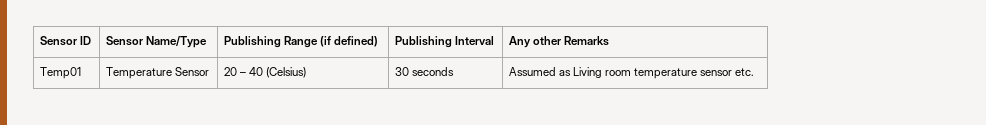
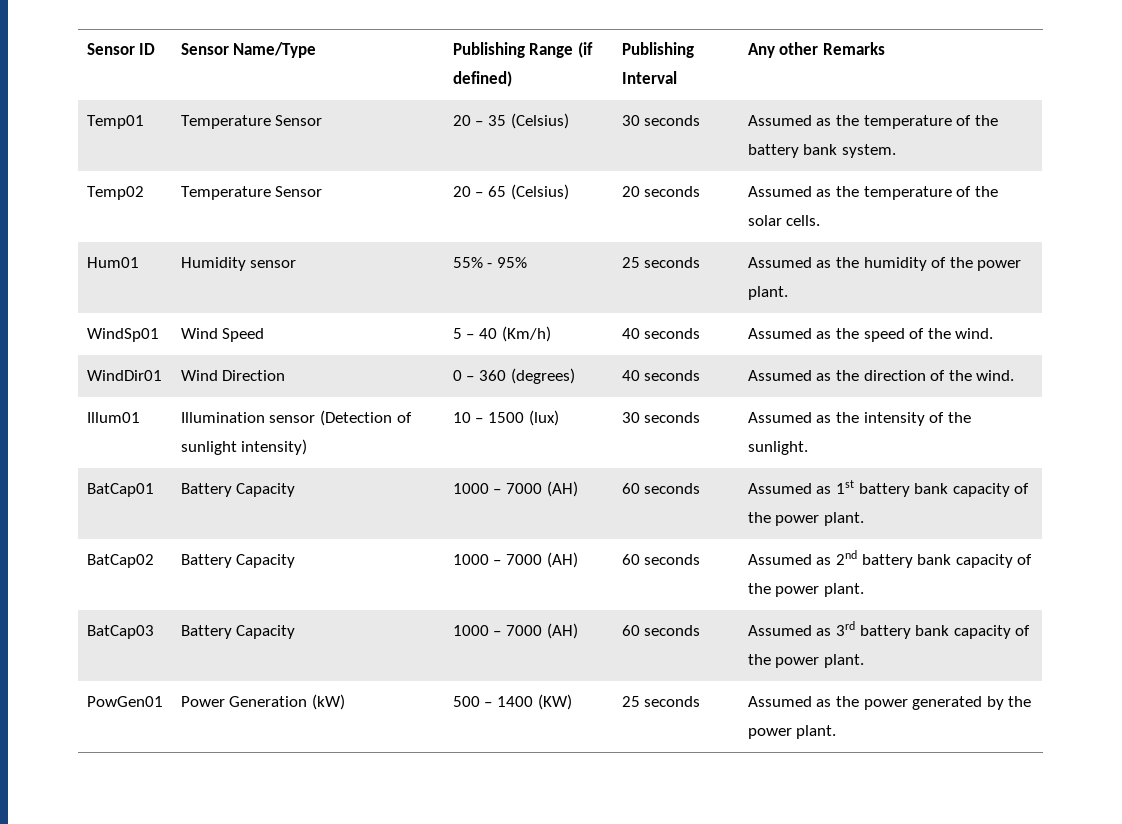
[248,67,263,76] 40 -> [488,115,507,126] 35
[572,67,755,79] Living room temperature sensor etc. -> [836,115,998,129] [747,144,897,158] [86,186,144,200] [180,186,323,200] [452,184,569,200] [621,186,701,197] [747,186,998,200] [747,215,821,226] [86,257,139,268] [180,257,297,271] [452,257,528,268] [621,257,701,268] [747,257,1022,271] [747,286,788,300] [86,328,159,342] [180,328,265,342] [452,326,551,342] [621,328,701,339] [747,328,994,342] [86,370,162,381] [180,370,286,381] [452,368,575,384] [621,370,701,381] [747,370,1015,381] [86,412,140,423] [180,410,412,426] [180,439,308,455] [452,410,559,426] [621,412,701,423] [747,412,971,426] [747,441,808,455] [86,483,154,497] [180,483,296,497] [452,481,578,497] [621,483,701,494] [747,480,1030,497] [747,512,865,526] [86,554,154,568] [180,554,296,568] [452,552,578,568] [621,554,701,565] [747,550,1033,568] [747,583,865,597] [86,625,154,639] [180,625,296,639] [452,623,578,639] [621,625,701,636] [747,621,1031,639] [747,654,865,668] [86,696,163,707] [180,694,346,710] [452,694,572,710] [621,696,701,707] [747,696,1032,710] [747,725,837,739] the temperature of the battery bank system. // Temp02 | Temperature Sensor | 20 – 65 (Celsius) | 20 seconds | Assumed as the temperature of the solar cells. // Hum01 | Humidity sensor | 55% - 95% | 25 seconds | Assumed as the humidity of the power plant. // WindSp01 | Wind Speed | 5 – 40 (Km/h) | 40 seconds | Assumed as the speed of the wind. // WindDir01 | Wind Direction | 0 – 360 (degrees) | 40 seconds | Assumed as the direction of the wind. // Illum01 | Illumination sensor (Detection of sunlight intensity) | 10 – 1500 (lux) | 30 seconds | Assumed as the intensity of the sunlight. // BatCap01 | Battery Capacity | 1000 – 7000 (AH) | 60 seconds | Assumed as 1st battery bank capacity of the power plant. // BatCap02 | Battery Capacity | 1000 – 7000 (AH) | 60 seconds | Assumed as 2nd battery bank capacity of the power plant. // BatCap03 | Battery Capacity | 1000 – 7000 (AH) | 60 seconds | Assumed as 3rd battery bank capacity of the power plant. // PowGen01 | Power Generation (kW) | 500 – 1400 (KW) | 25 seconds | Assumed as the power generated by the power plant.

